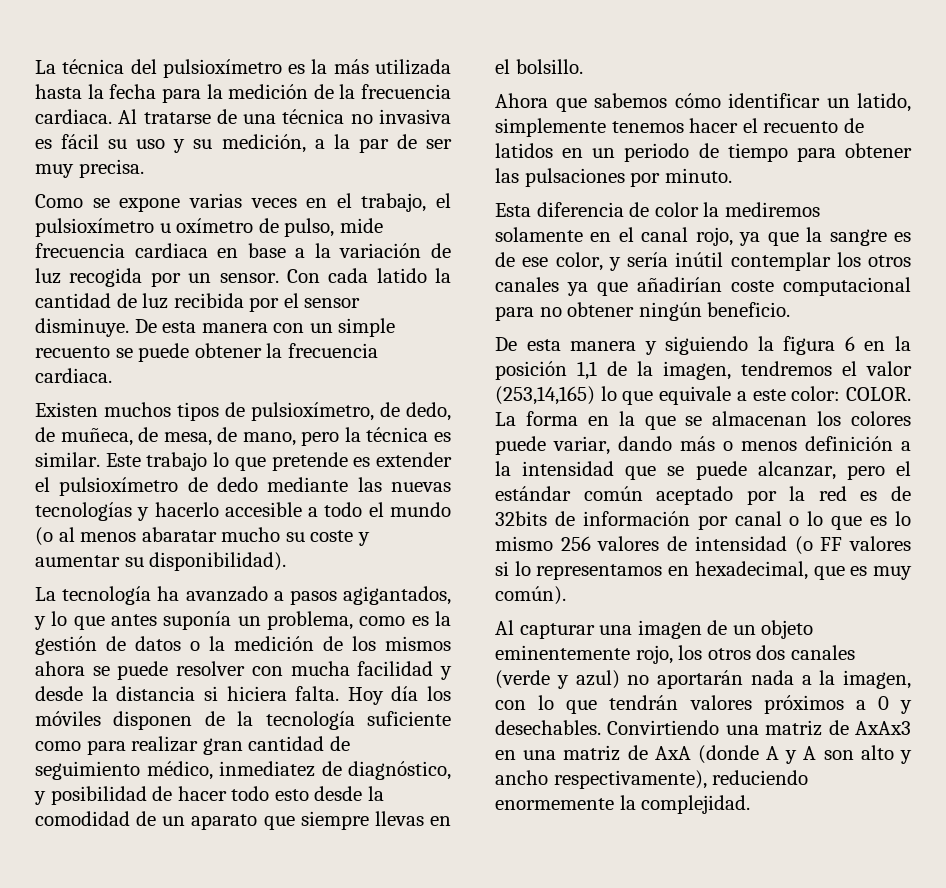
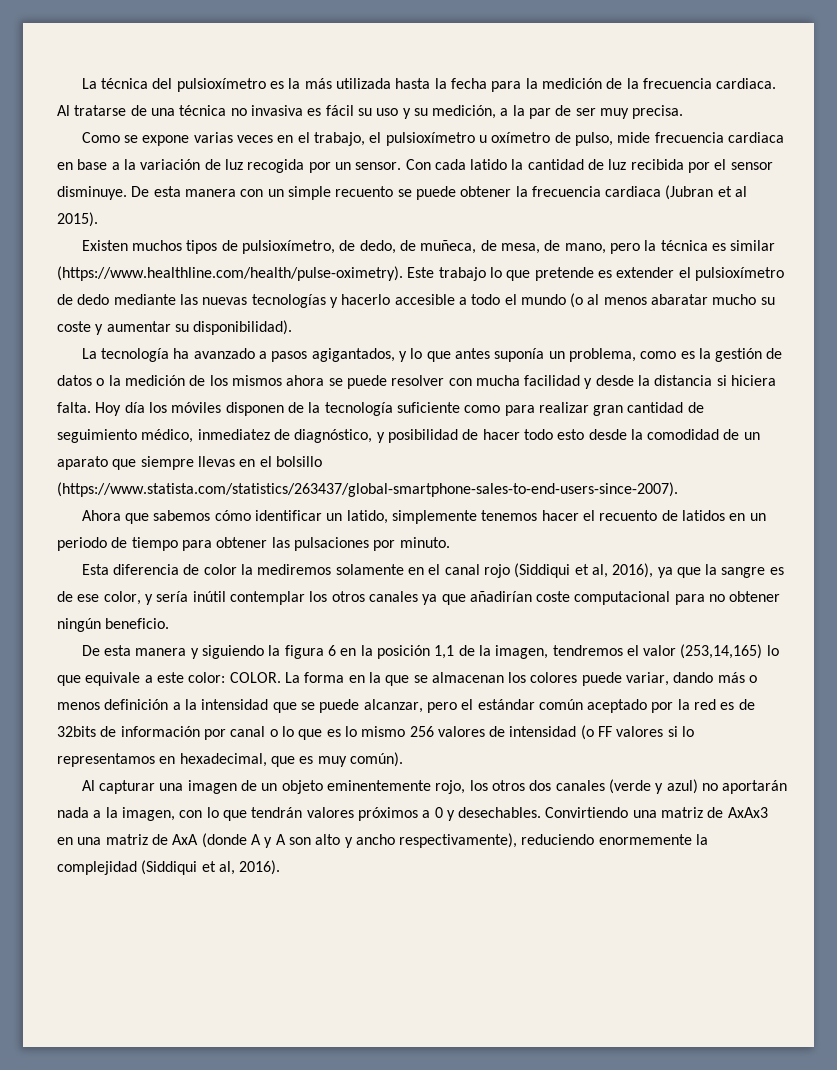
[35,368,112,383] cardiaca. -> [605,185,748,200] [57,212,98,227] cardiaca (Jubran et al 2015).
[35,452,100,467] similar. -> [730,240,776,251] [57,266,403,281] similar (https://www.healthline.com/health/pulse-oximetry).
[515,59,583,74] bolsillo. -> [275,456,322,467] [57,482,678,497] bolsillo (https://www.statista.com/statistics/263437/global-smartphone-sales-to-end-users-since-2007).
[695,227,733,246] rojo, -> [483,563,654,578] rojo (Siddiqui et al, 2016),
[641,795,751,814] complejidad. -> [57,860,281,875] complejidad (Siddiqui et al, 2016).

